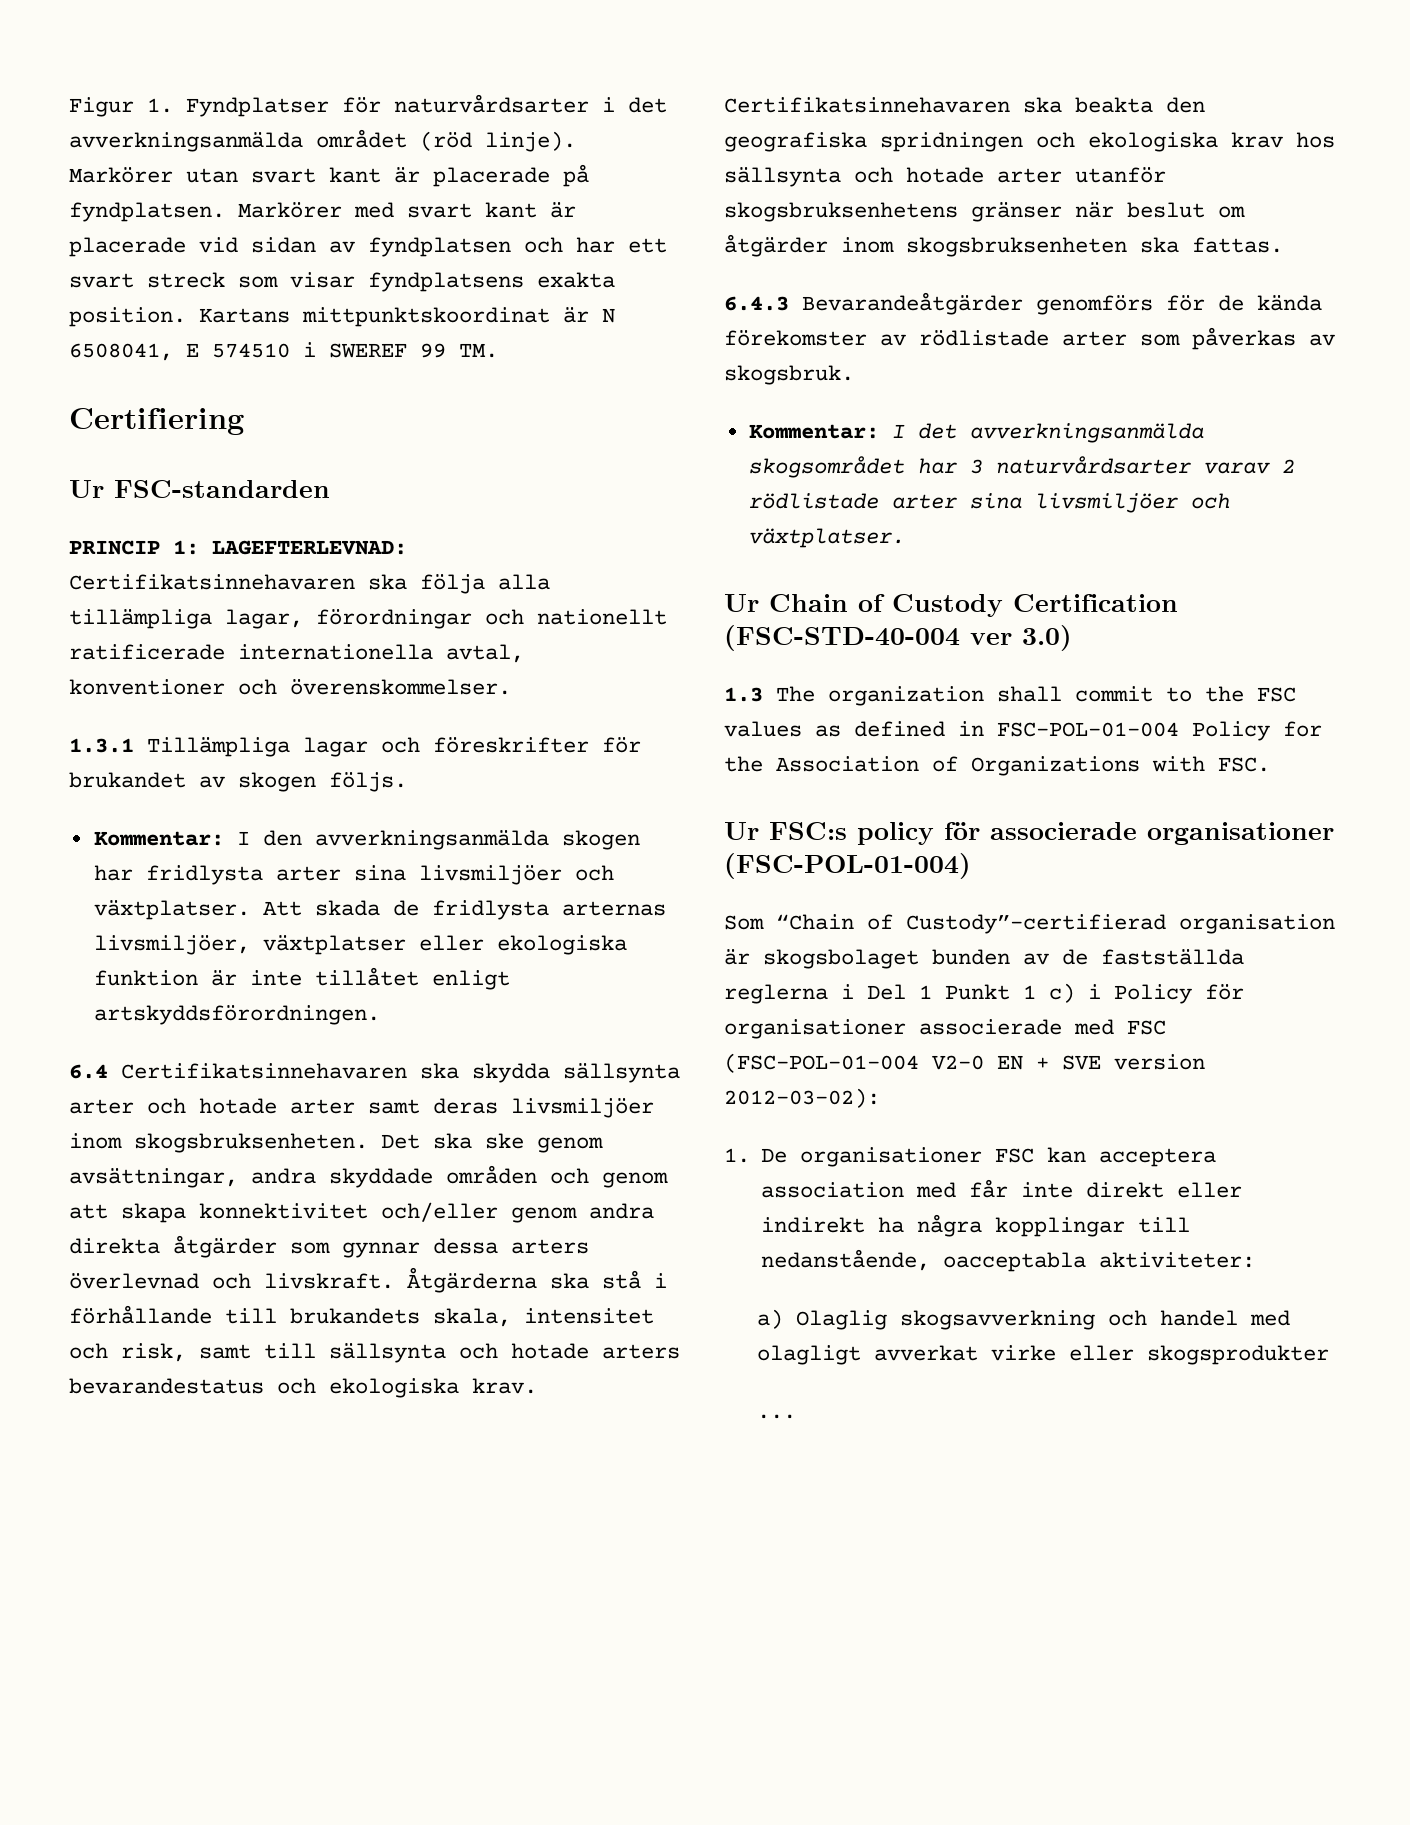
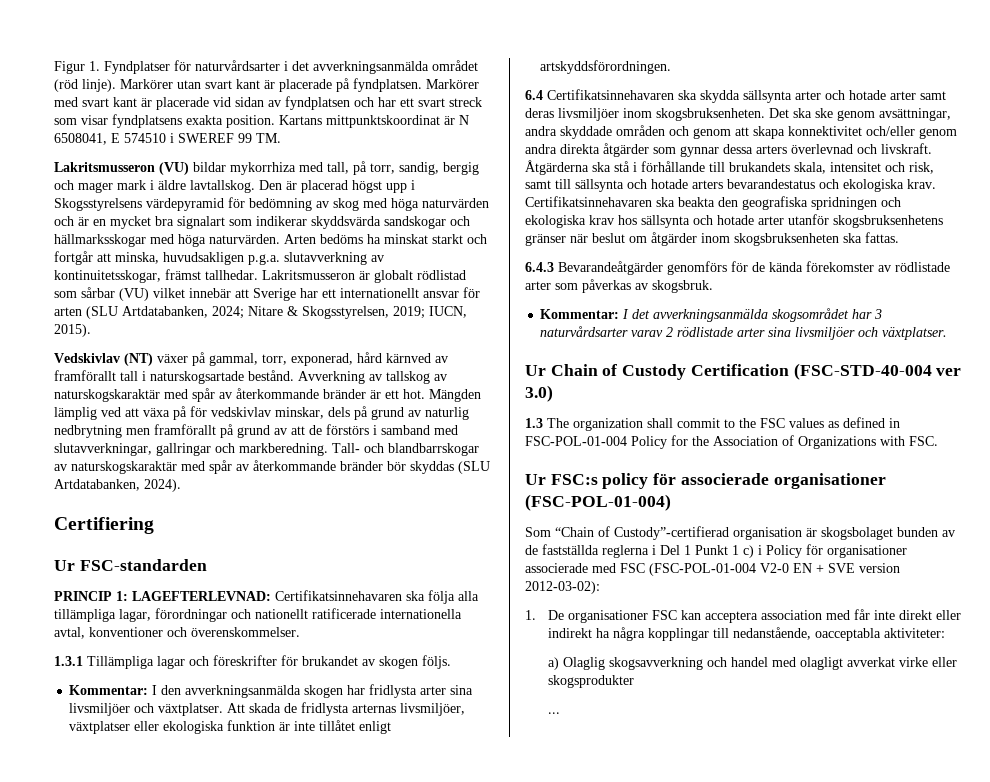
(498, 350) none -> [54,161,479,175] [54,180,415,193] [54,197,489,211] [54,216,470,229] [54,234,487,247] [54,251,384,265] [54,269,466,283] [54,287,480,301] [54,306,467,319] [54,324,91,337] [54,352,448,366] [54,370,447,384] [54,388,481,402] [54,406,469,420] [54,424,458,438] [54,443,479,456] [54,460,490,474] [54,479,181,492] // Lakritsmusseron (VU) bildar mykorrhiza med tall, på torr, sandig, bergig och mager mark i äldre lavtallskog. Den är placerad högst upp i Skogsstyrelsens värdepyramid för bedömning av skog med höga naturvärden och är en mycket bra signalart som indikerar skyddsvärda sandskogar och hällmarksskogar med höga naturvärden. Arten bedöms ha minskat starkt och fortgår att minska, huvudsakligen p.g.a. slutavverkning av kontinuitetsskogar, främst tallhedar. Lakritsmusseron är globalt rödlistad som sårbar (VU) vilket innebär att Sverige har ett internationellt ansvar för arten (SLU Artdatabanken, 2024; Nitare & Skogsstyrelsen, 2019; IUCN, 2015). // Vedskivlav (NT) växer på gammal, torr, exponerad, hård kärnved av framförallt tall i naturskogsartade bestånd. Avverkning av tallskog av naturskogskaraktär med spår av återkommande bränder är ett hot. Mängden lämplig ved att växa på för vedskivlav minskar, dels på grund av naturlig nedbrytning men framförallt på grund av att de förstörs i samband med slutavverkningar, gallringar och markberedning. Tall- och blandbarrskogar av naturskogskaraktär med spår av återkommande bränder bör skyddas (SLU Artdatabanken, 2024).

